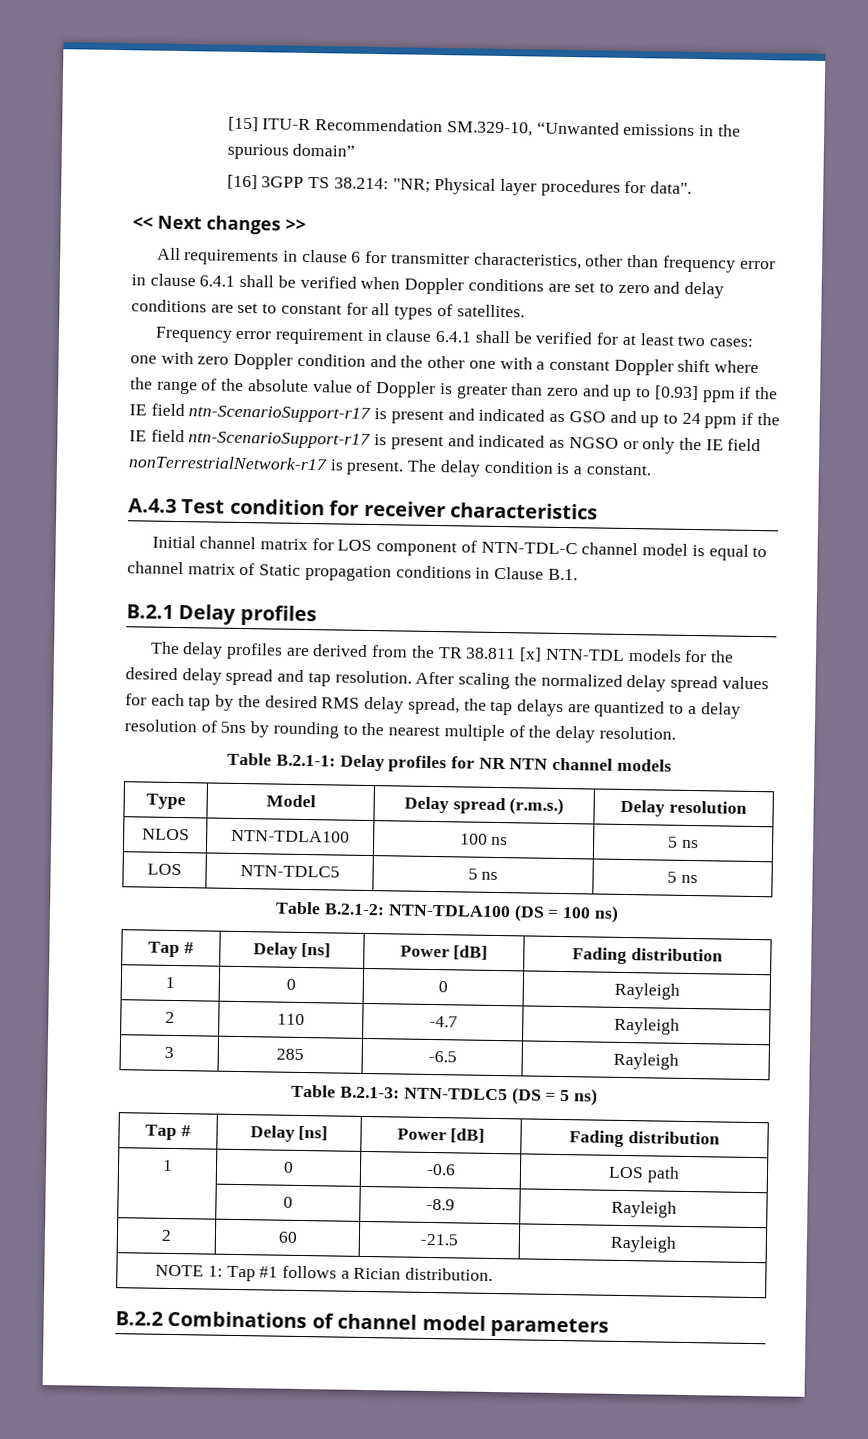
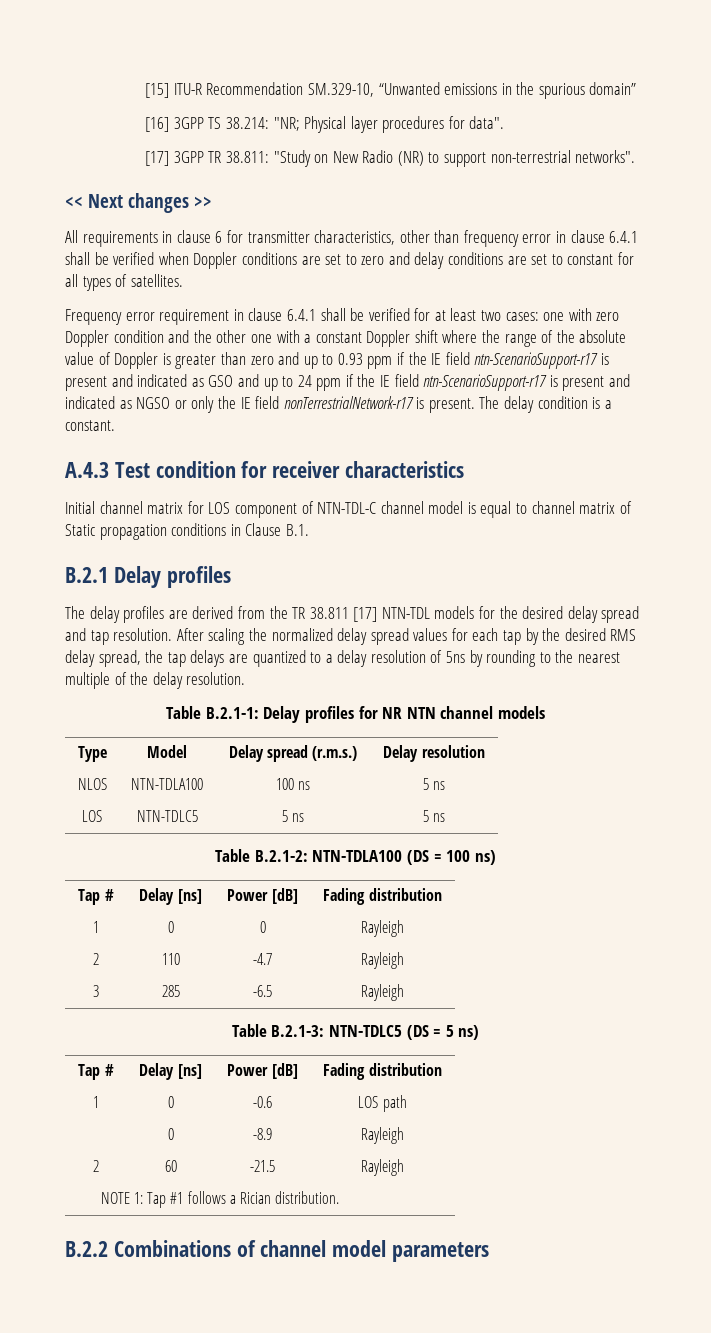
(693, 187) none -> [145,150,636,167] // [17] 3GPP TR 38.811: "Study on New Radio (NR) to support non-terrestrial networks".
[653,385,699,401] [0.93] -> [337,353,363,365] 0.93
[519,647,543,662] [x] -> [353,607,378,622] [17]

